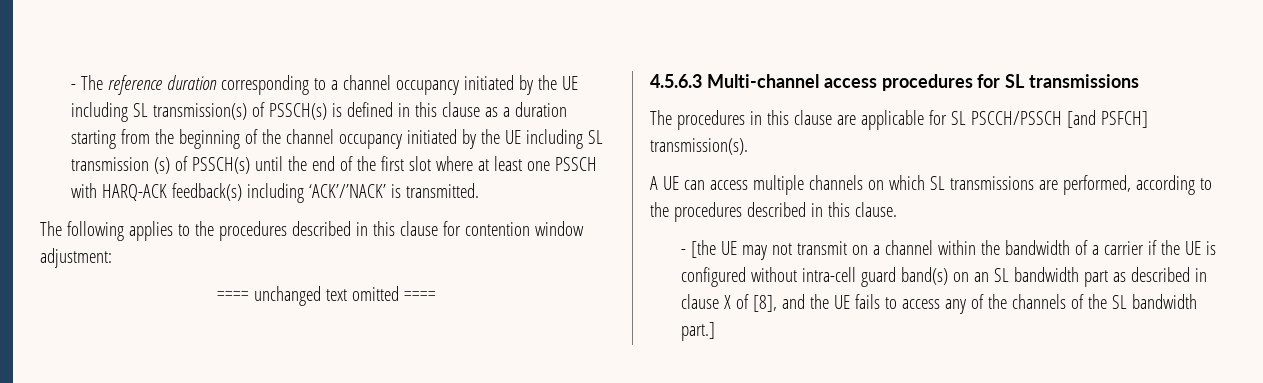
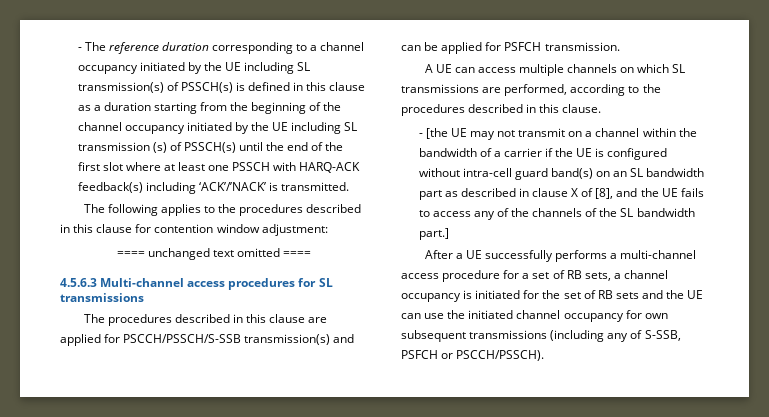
(745, 120) none -> [174,314,230,323] described
[860,110,1148,130] [650,138,748,155] applicable for SL PSCCH/PSSCH [and PSFCH] transmission(s). -> [60,334,355,346] [401,42,620,54] applied for PSCCH/PSSCH/S-SSB transmission(s) and can be applied for PSFCH transmission.
(715, 331) none -> [424,250,697,262] [401,270,668,282] [401,290,704,302] [401,310,668,322] [401,330,681,342] [401,350,545,361] // After a UE successfully performs a multi-channel access procedure for a set of RB sets, a channel occupancy is initiated for the set of RB sets and the UE can use the initiated channel occupancy for own subsequent transmissions (including any of S-SSB, PSFCH or PSCCH/PSSCH).

